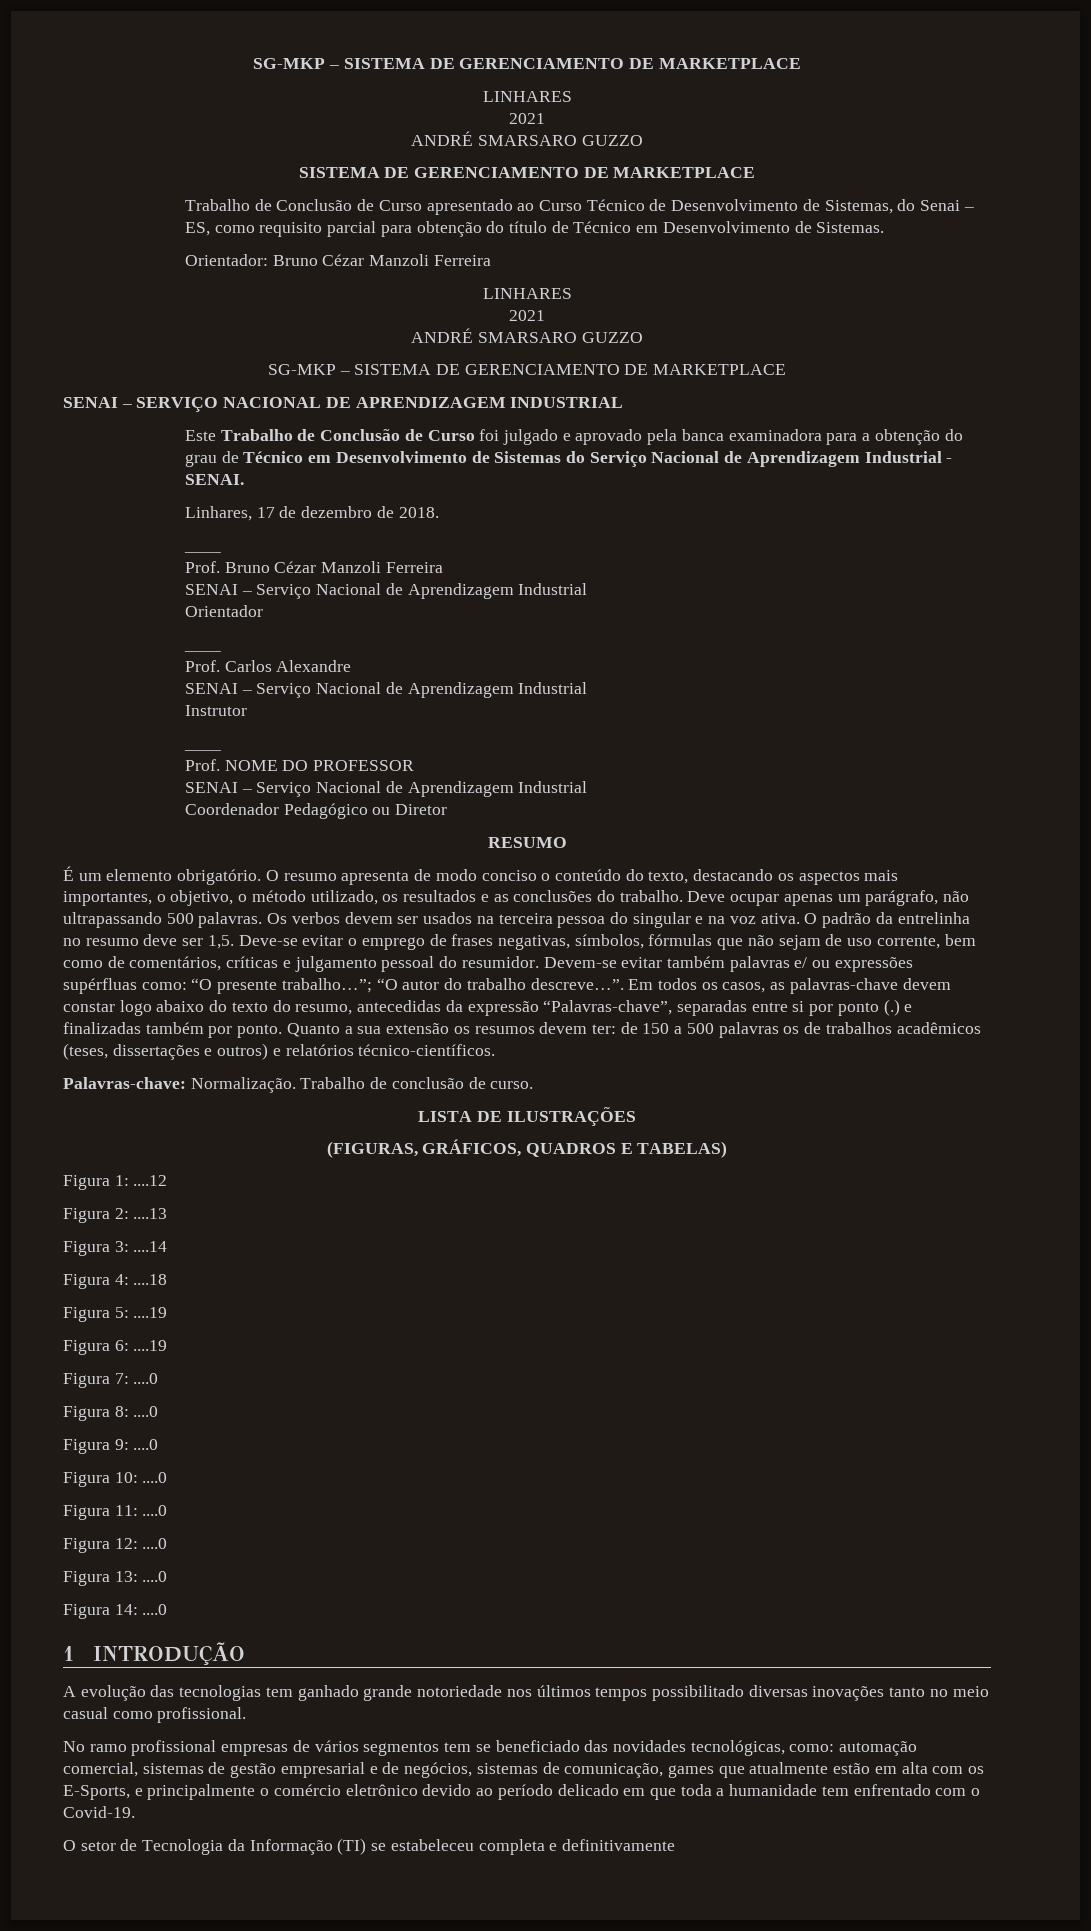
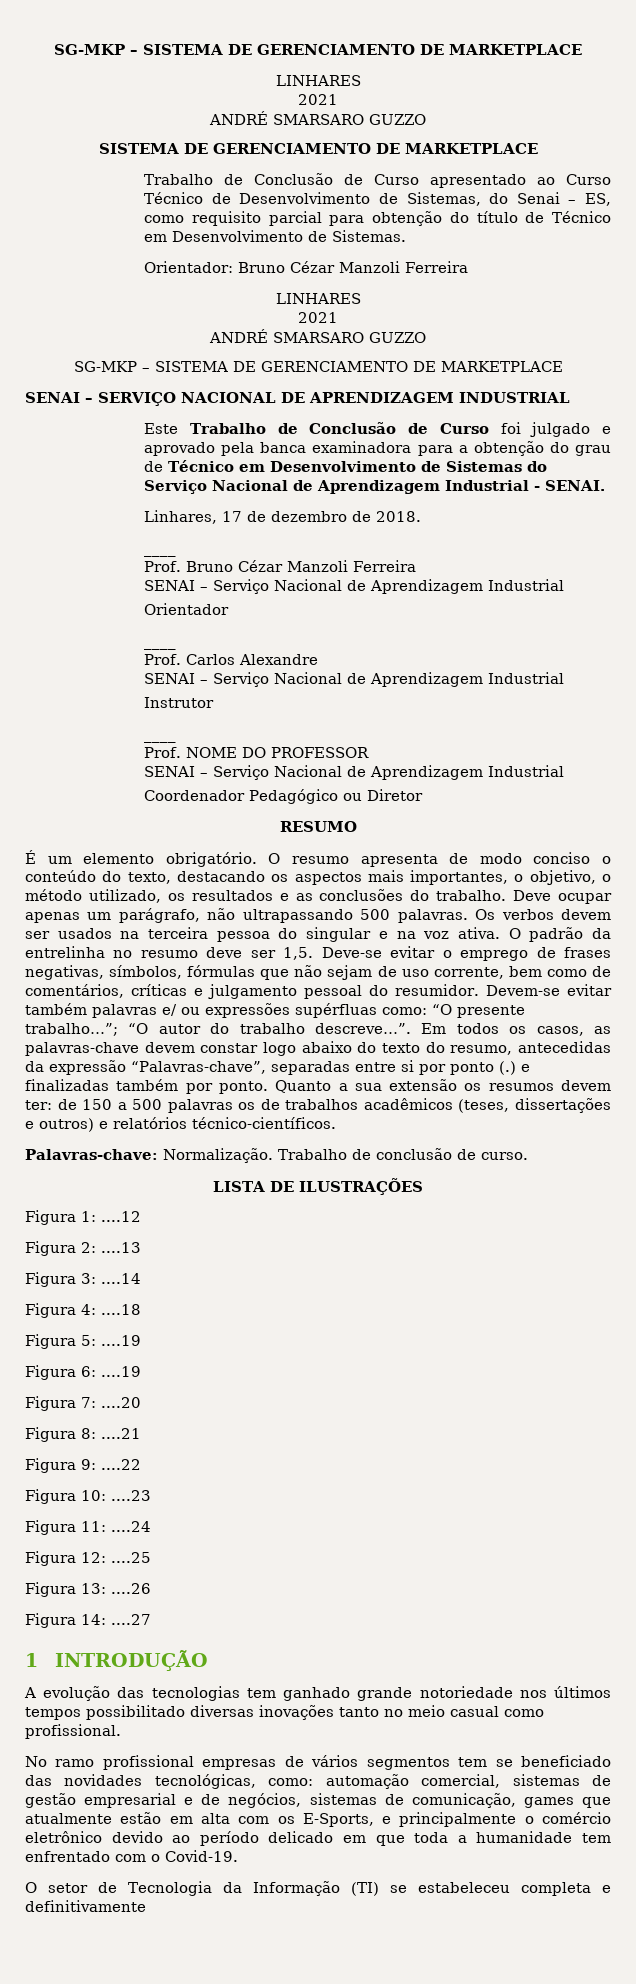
[326,1139,728,1158] // (FIGURAS, GRÁFICOS, QUADROS E TABELAS) -> (423, 1186) none
[133,1373,159,1384] ....0 -> [101,1397,141,1408] ....20
[133,1406,159,1417] ....0 -> [101,1428,141,1439] ....21
[133,1439,159,1450] ....0 -> [101,1459,141,1470] ....22
[142,1472,168,1483] ....0 -> [111,1490,151,1501] ....23
[142,1505,168,1516] ....0 -> [111,1521,151,1532] ....24
[142,1538,168,1549] ....0 -> [111,1552,151,1563] ....25
[142,1571,168,1582] ....0 -> [111,1583,151,1594] ....26
[142,1604,168,1615] ....0 -> [111,1614,151,1625] ....27

